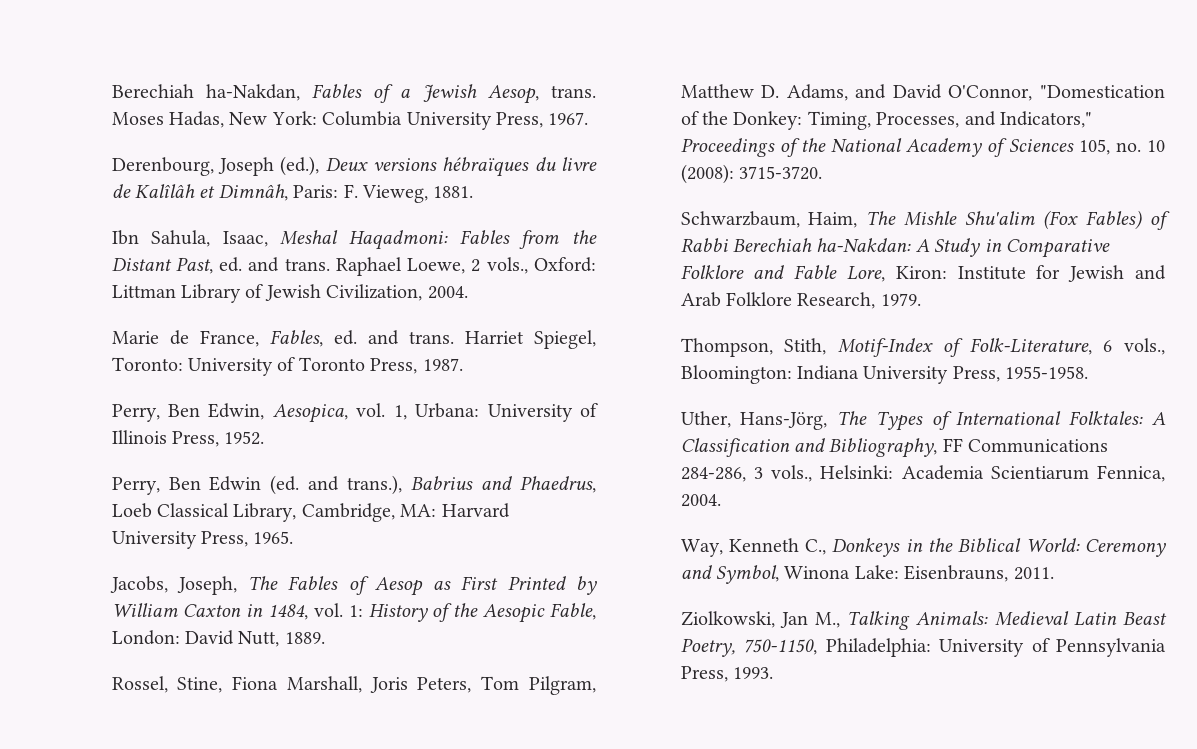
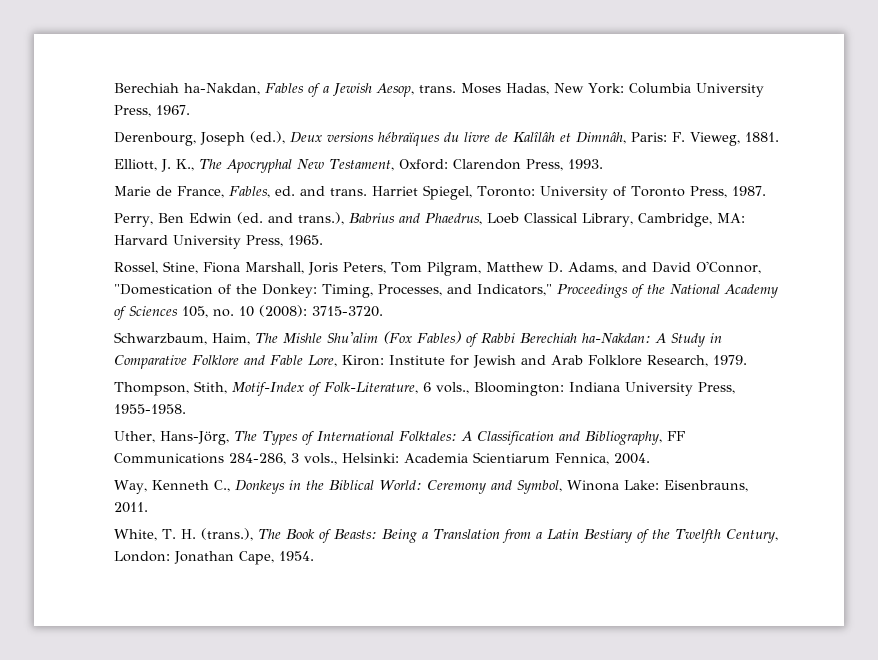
[111,230,597,250] [111,257,596,276] [111,284,468,303] Ibn Sahula, Isaac, Meshal Haqadmoni: Fables from the Distant Past, ed. and trans. Raphael Loewe, 2 vols., Oxford: Littman Library of Jewish Civilization, 2004. -> [113,159,603,173] Elliott, J. K., The Apocryphal New Testament, Oxford: Clarendon Press, 1993.
[111,403,598,423] [111,430,265,447] // Perry, Ben Edwin, Aesopica, vol. 1, Urbana: University of Illinois Press, 1952. -> (766, 191) none
[109,576,598,596] [111,603,596,623] [111,630,325,647] // Jacobs, Joseph, The Fables of Aesop as First Printed by William Caxton in 1484, vol. 1: History of the Aesopic Fable, London: David Nutt, 1889. -> (323, 240) none
[680,611,1167,630] [680,638,1166,657] [680,666,773,682] Ziolkowski, Jan M., Talking Animals: Medieval Latin Beast Poetry, 750-1150, Philadelphia: University of Pennsylvania Press, 1993. -> [113,528,778,543] [113,551,314,565] White, T. H. (trans.), The Book of Beasts: Being a Translation from a Latin Bestiary of the Twelfth Century, London: Jonathan Cape, 1954.

